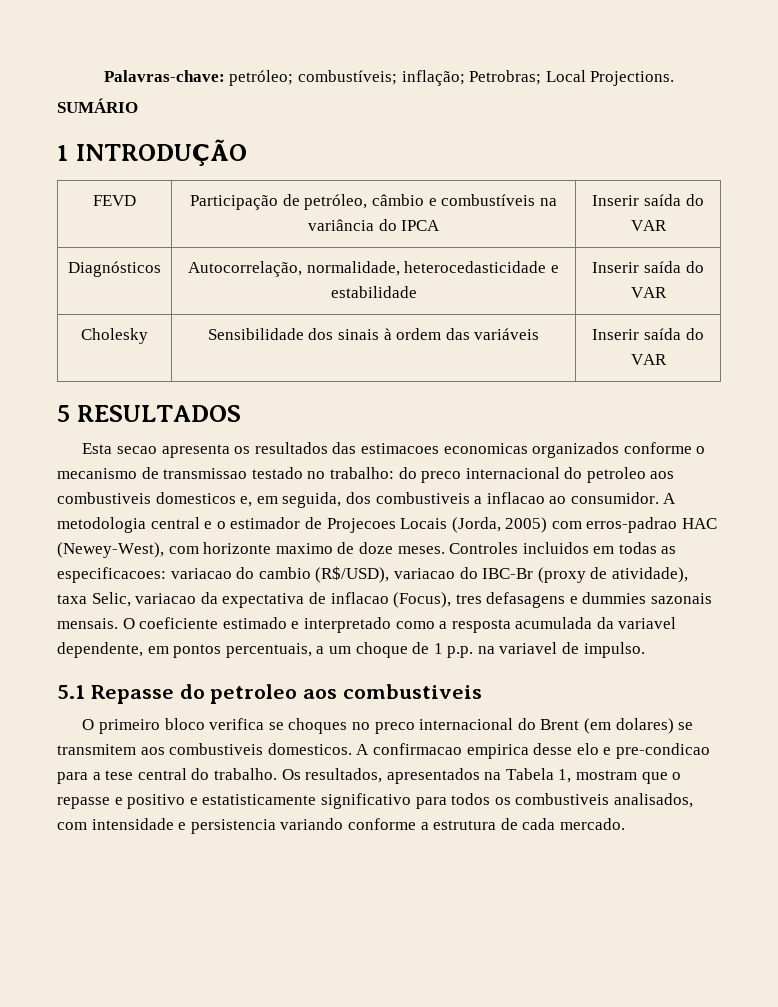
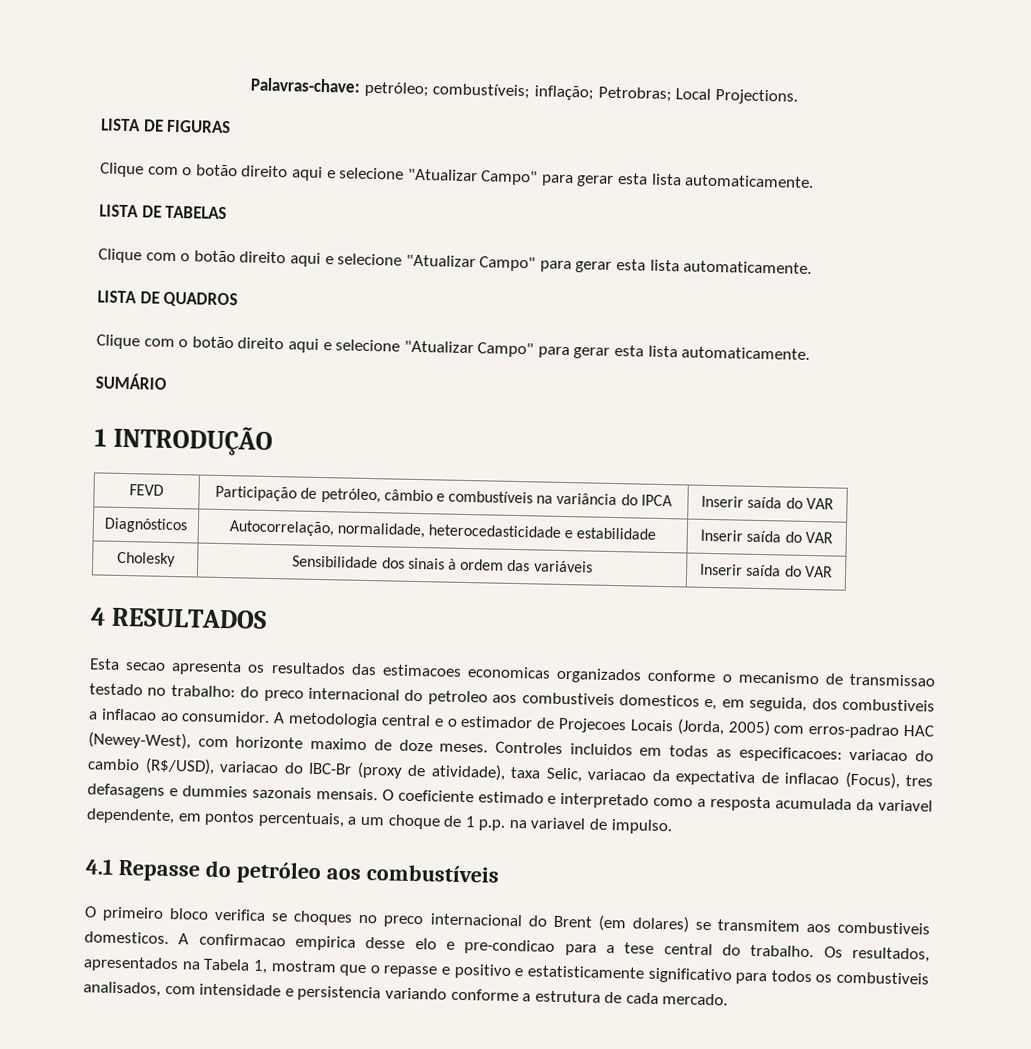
(675, 78) none -> [100,118,232,134] [100,162,815,189] [99,204,228,220] [98,248,813,275] [97,290,239,308] [96,334,811,360] // LISTA DE FIGURAS // Clique com o botão direito aqui e selecione "Atualizar Campo" para gerar esta lista automaticamente. // LISTA DE TABELAS // Clique com o botão direito aqui e selecione "Atualizar Campo" para gerar esta lista automaticamente. // LISTA DE QUADROS // Clique com o botão direito aqui e selecione "Atualizar Campo" para gerar esta lista automaticamente.
[57,405,70,422] 5 -> [90,607,106,626] 4
[57,685,85,699] 5.1 -> [85,858,114,875] 4.1
[210,684,483,704] petroleo aos combustiveis -> [235,861,500,885] petróleo aos combustíveis

